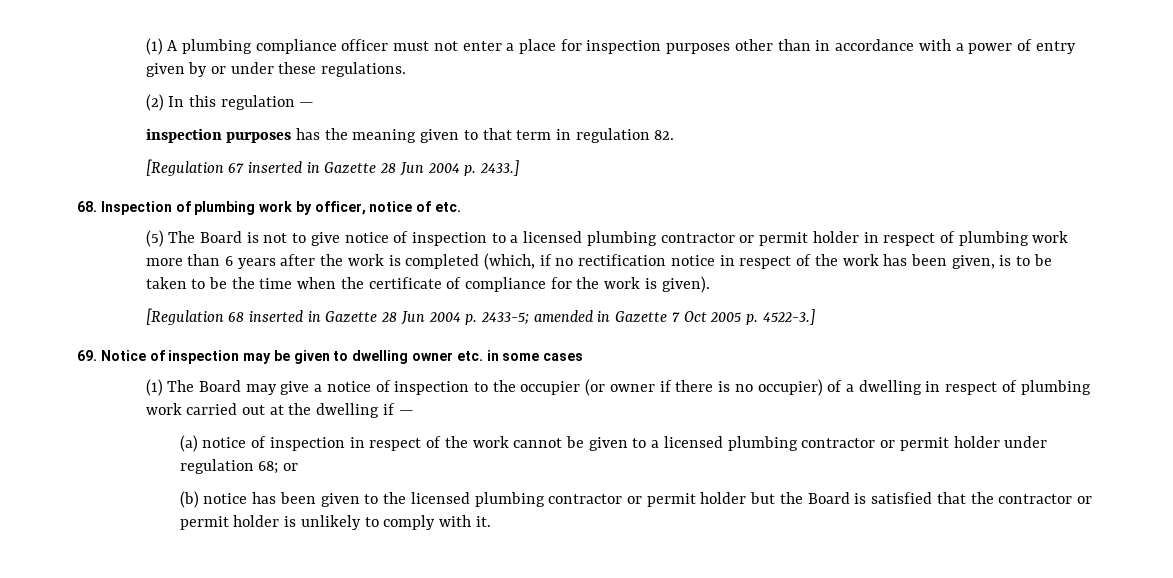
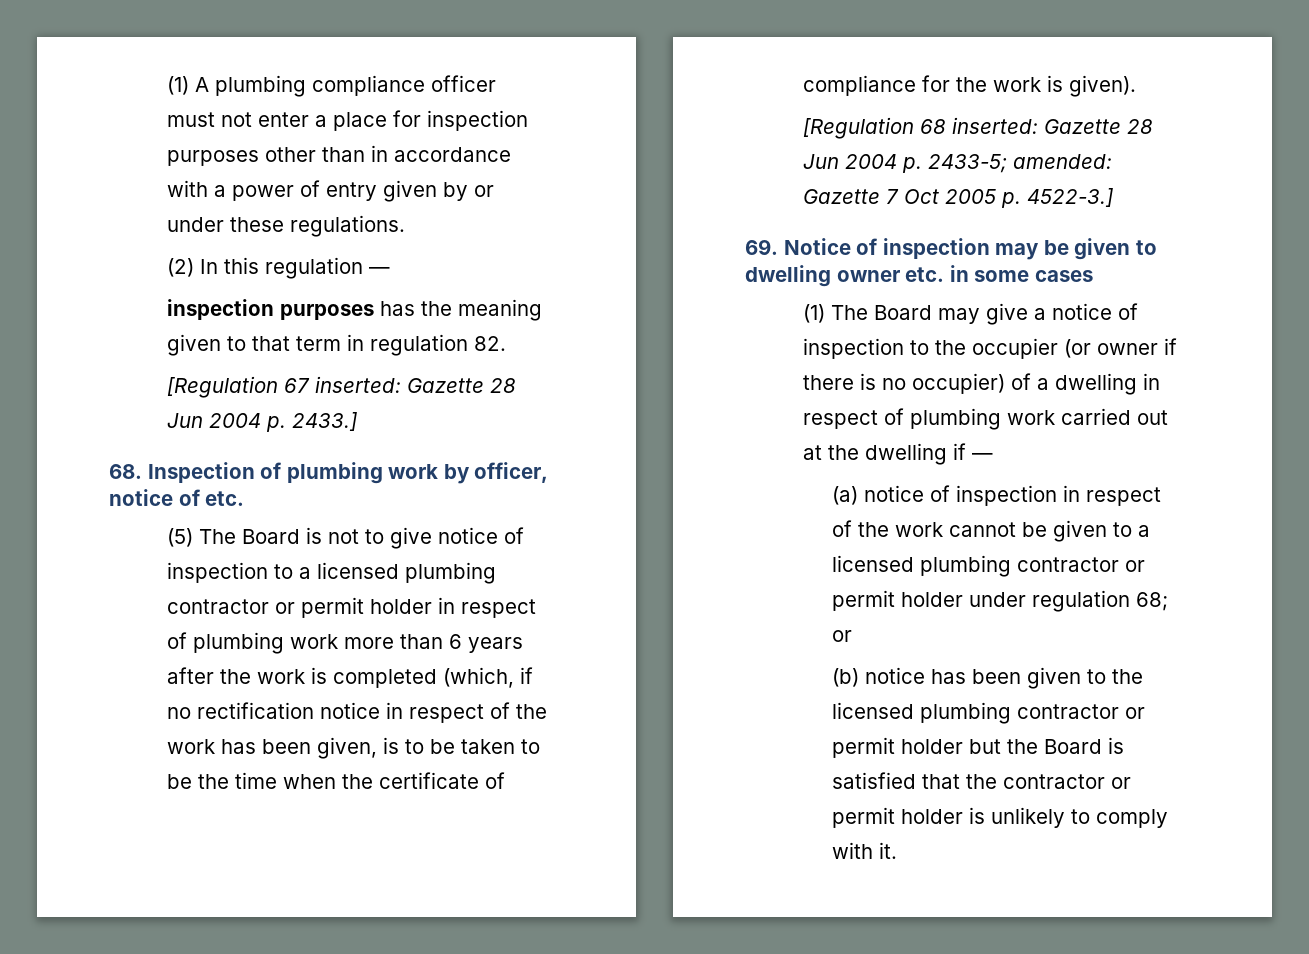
[247,161,320,173] inserted in -> [315,376,402,393] inserted:
[248,310,321,322] inserted in -> [952,117,1039,134] inserted:
[533,310,611,322] amended in -> [1013,154,1113,169] amended:

